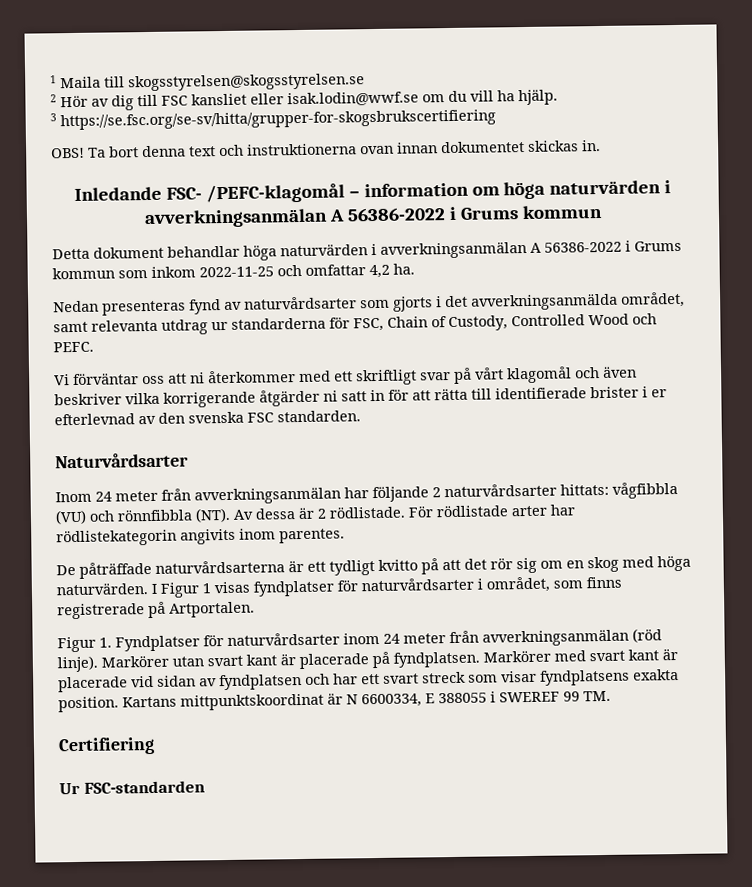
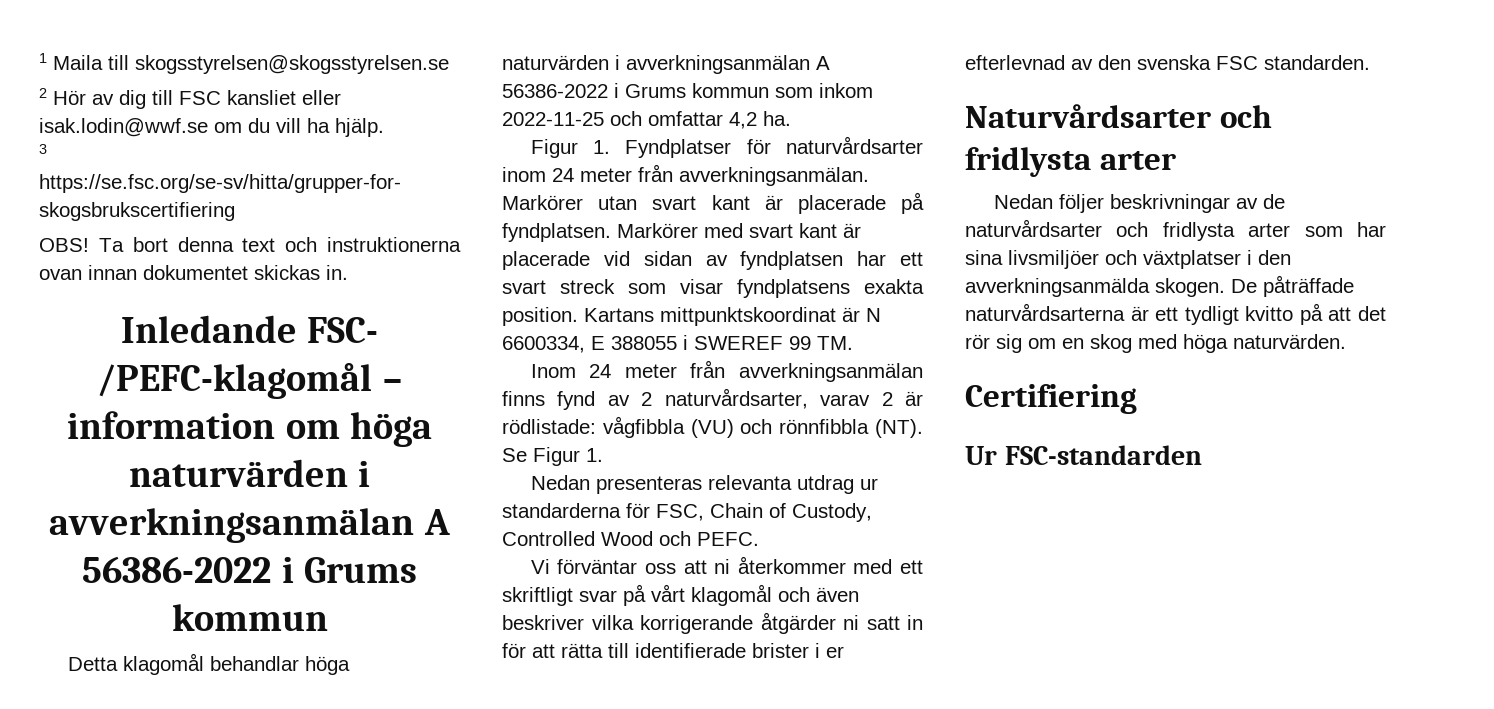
[93,246,164,259] dokument -> [122,653,204,675] klagomål
[53,291,685,316] [53,321,88,333] Nedan presenteras fynd av naturvårdsarter som gjorts i det avverkningsanmälda området, samt -> [530,136,923,158] [502,164,869,186] [502,192,924,214] [502,223,861,242] [502,251,923,270] [502,279,924,298] [502,307,881,326] [502,335,853,353] [530,360,923,382] [502,388,923,410] [502,416,923,438] [502,447,603,466] [530,475,702,494] Figur 1. Fyndplatser för naturvårdsarter inom 24 meter från avverkningsanmälan. Markörer utan svart kant är placerade på fyndplatsen. Markörer med svart kant är placerade vid sidan av fyndplatsen har ett svart streck som visar fyndplatsens exakta position. Kartans mittpunktskoordinat är N 6600334, E 388055 i SWEREF 99 TM. // Inom 24 meter från avverkningsanmälan finns fynd av 2 naturvårdsarter, varav 2 är rödlistade: vågfibbla (VU) och rönnfibbla (NT). Se Figur 1. // Nedan presenteras
[55,482,678,505] [55,504,575,525] [56,528,345,547] // Inom 24 meter från avverkningsanmälan har följande 2 naturvårdsarter hittats: vågfibbla (VU) och rönnfibbla (NT). Av dessa är 2 rödlistade. För rödlistade arter har rödlistekategorin angivits inom parentes. // -> [1219,105,1272,128] [965,147,1176,177] [993,194,1285,213] [965,219,1386,241] [965,250,1291,269] [965,278,1225,297] och fridlysta arter // Nedan följer beskrivningar av de naturvårdsarter och fridlysta arter som har sina livsmiljöer och växtplatser i den avverkningsanmälda skogen.
[151,576,622,598] [57,601,255,620] [57,628,662,653] [57,649,678,673] [58,669,679,693] [58,690,611,713] I Figur 1 visas fyndplatser för naturvårdsarter i området, som finns registrerade på Artportalen. // Figur 1. Fyndplatser för naturvårdsarter inom 24 meter från avverkningsanmälan (röd linje). Markörer utan svart kant är placerade på fyndplatsen. Markörer med svart kant är placerade vid sidan av fyndplatsen och har ett svart streck som visar fyndplatsens exakta position. Kartans mittpunktskoordinat är N 6600334, E 388055 i SWEREF 99 TM. -> (1346, 341) none

